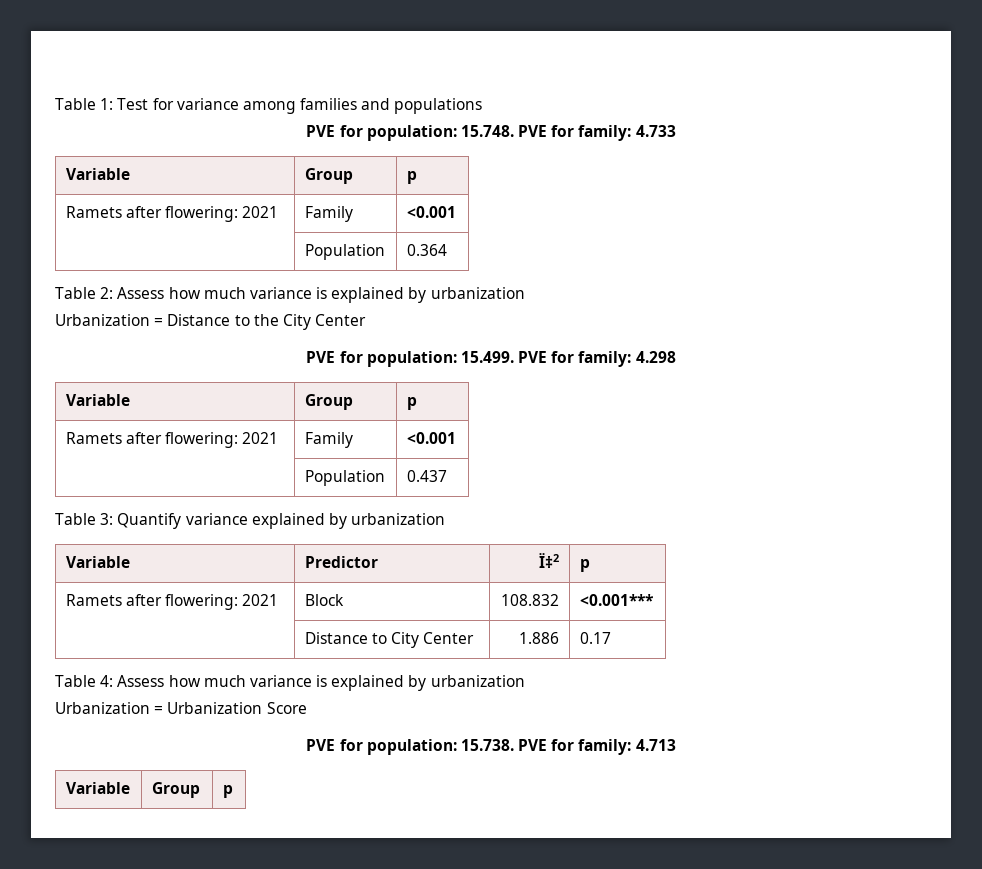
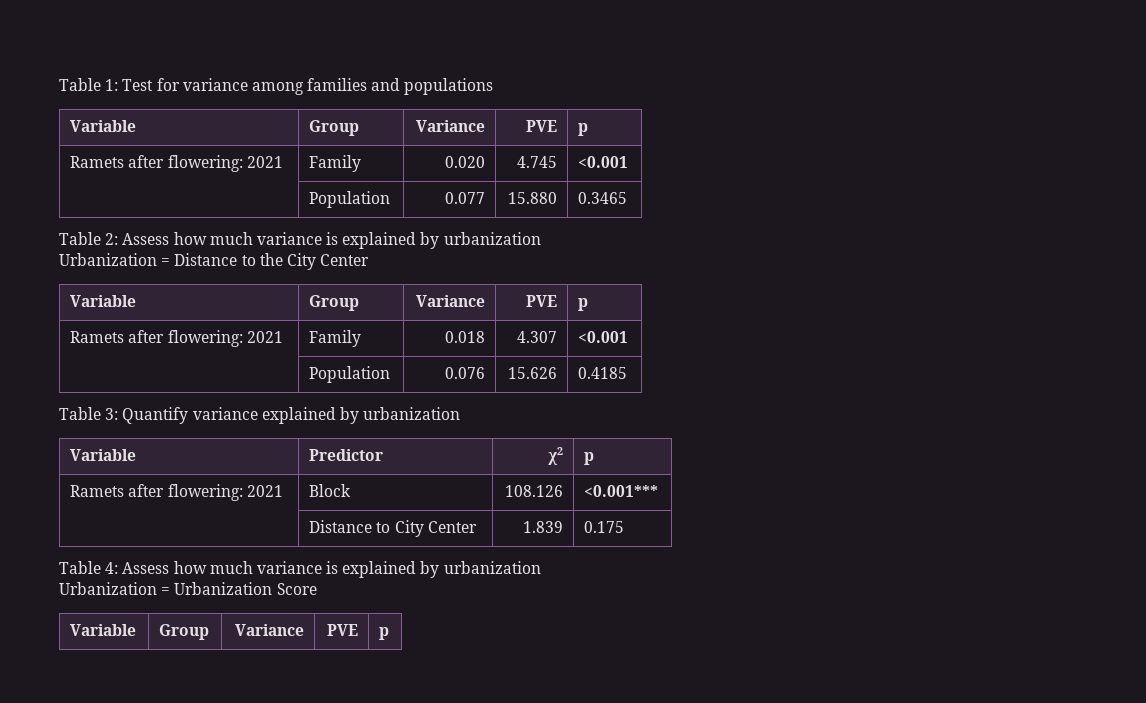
[306,125,676,141] [65,168,130,180] [304,168,353,184] [406,171,417,184] [65,206,279,222] [304,206,353,222] [406,206,456,218] [304,244,385,260] [406,244,447,256] // PVE for population: 15.748. PVE for family: 4.733 // Variable | Group | p // Ramets after flowering: 2021 | Family | <0.001 // | Population | 0.364 -> [70,120,137,132] [309,120,360,136] [415,120,485,132] [525,120,557,132] [578,123,589,136] [70,155,283,172] [309,155,362,172] [444,156,485,168] [516,156,557,168] [578,156,629,168] [309,191,391,208] [444,192,485,204] [507,192,557,204] [578,192,628,204] // Variable | Group | Variance | PVE | p // Ramets after flowering: 2021 | Family | 0.020 | 4.745 | <0.001 // | Population | 0.077 | 15.880 | 0.3465
[306,351,676,367] [65,394,130,406] [304,394,353,410] [406,397,417,410] [65,432,279,448] [304,432,353,448] [406,432,456,444] [304,470,385,486] [406,470,447,482] // PVE for population: 15.499. PVE for family: 4.298 // Variable | Group | p // Ramets after flowering: 2021 | Family | <0.001 // | Population | 0.437 -> [70,295,137,307] [309,295,360,311] [415,295,485,307] [525,295,557,307] [578,298,589,311] [70,330,283,347] [309,330,362,347] [444,331,485,343] [516,331,557,343] [578,331,629,343] [309,366,391,383] [444,367,485,379] [507,367,557,379] [578,367,628,379] // Variable | Group | Variance | PVE | p // Ramets after flowering: 2021 | Family | 0.018 | 4.307 | <0.001 // | Population | 0.076 | 15.626 | 0.4185
[539,553,560,568] Ï‡2 -> [547,447,563,465] χ2
[501,594,560,606] 108.832 -> [504,485,563,497] 108.126
[519,632,560,644] [579,632,611,644] 1.886 | 0.17 -> [522,521,563,533] [584,521,625,533] 1.839 | 0.175
[306,739,676,755] [65,782,130,794] [151,782,200,798] // PVE for population: 15.738. PVE for family: 4.713 // Variable | Group -> [70,624,137,636] [159,624,210,640] [234,624,304,636] [326,624,358,636] // Variable | Group | Variance | PVE

